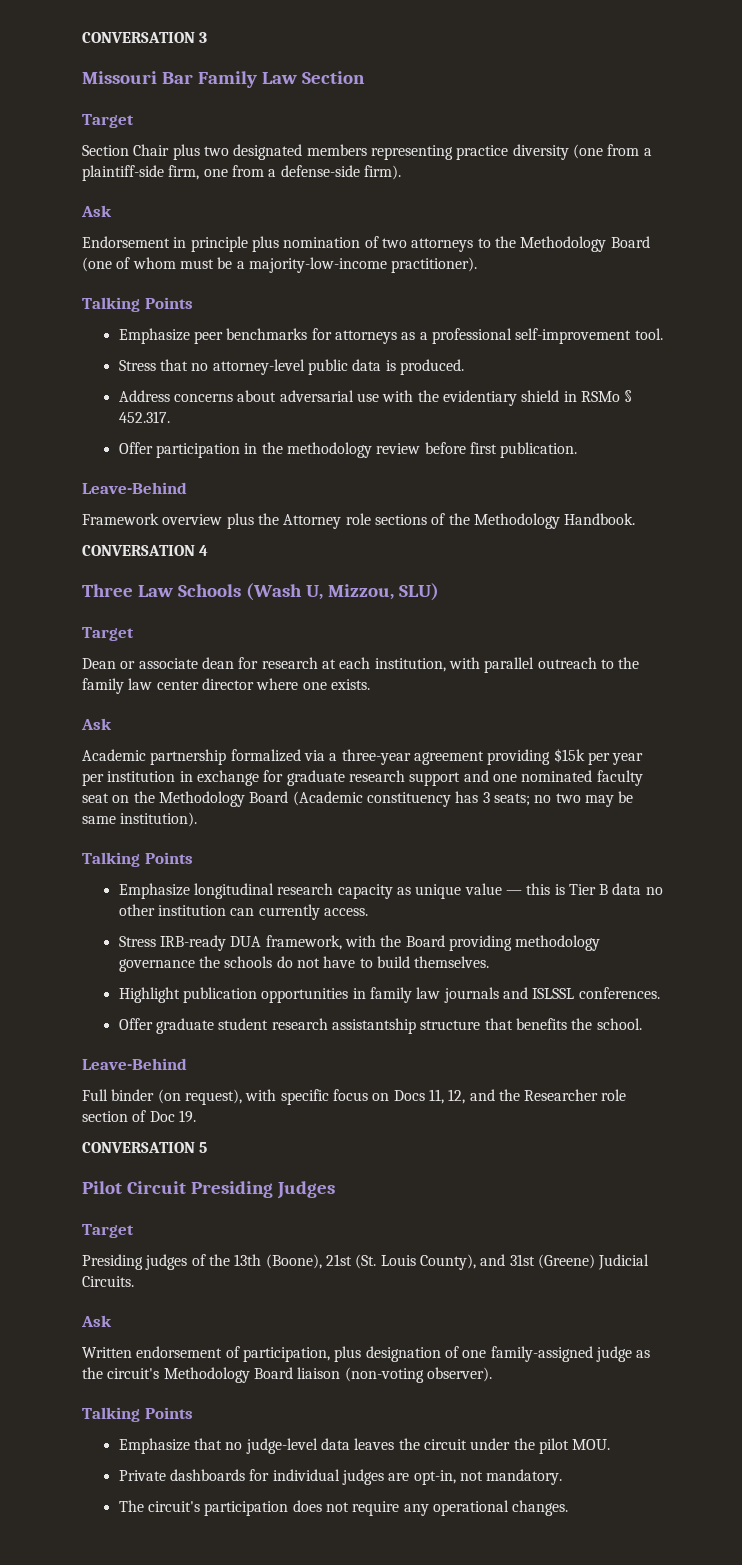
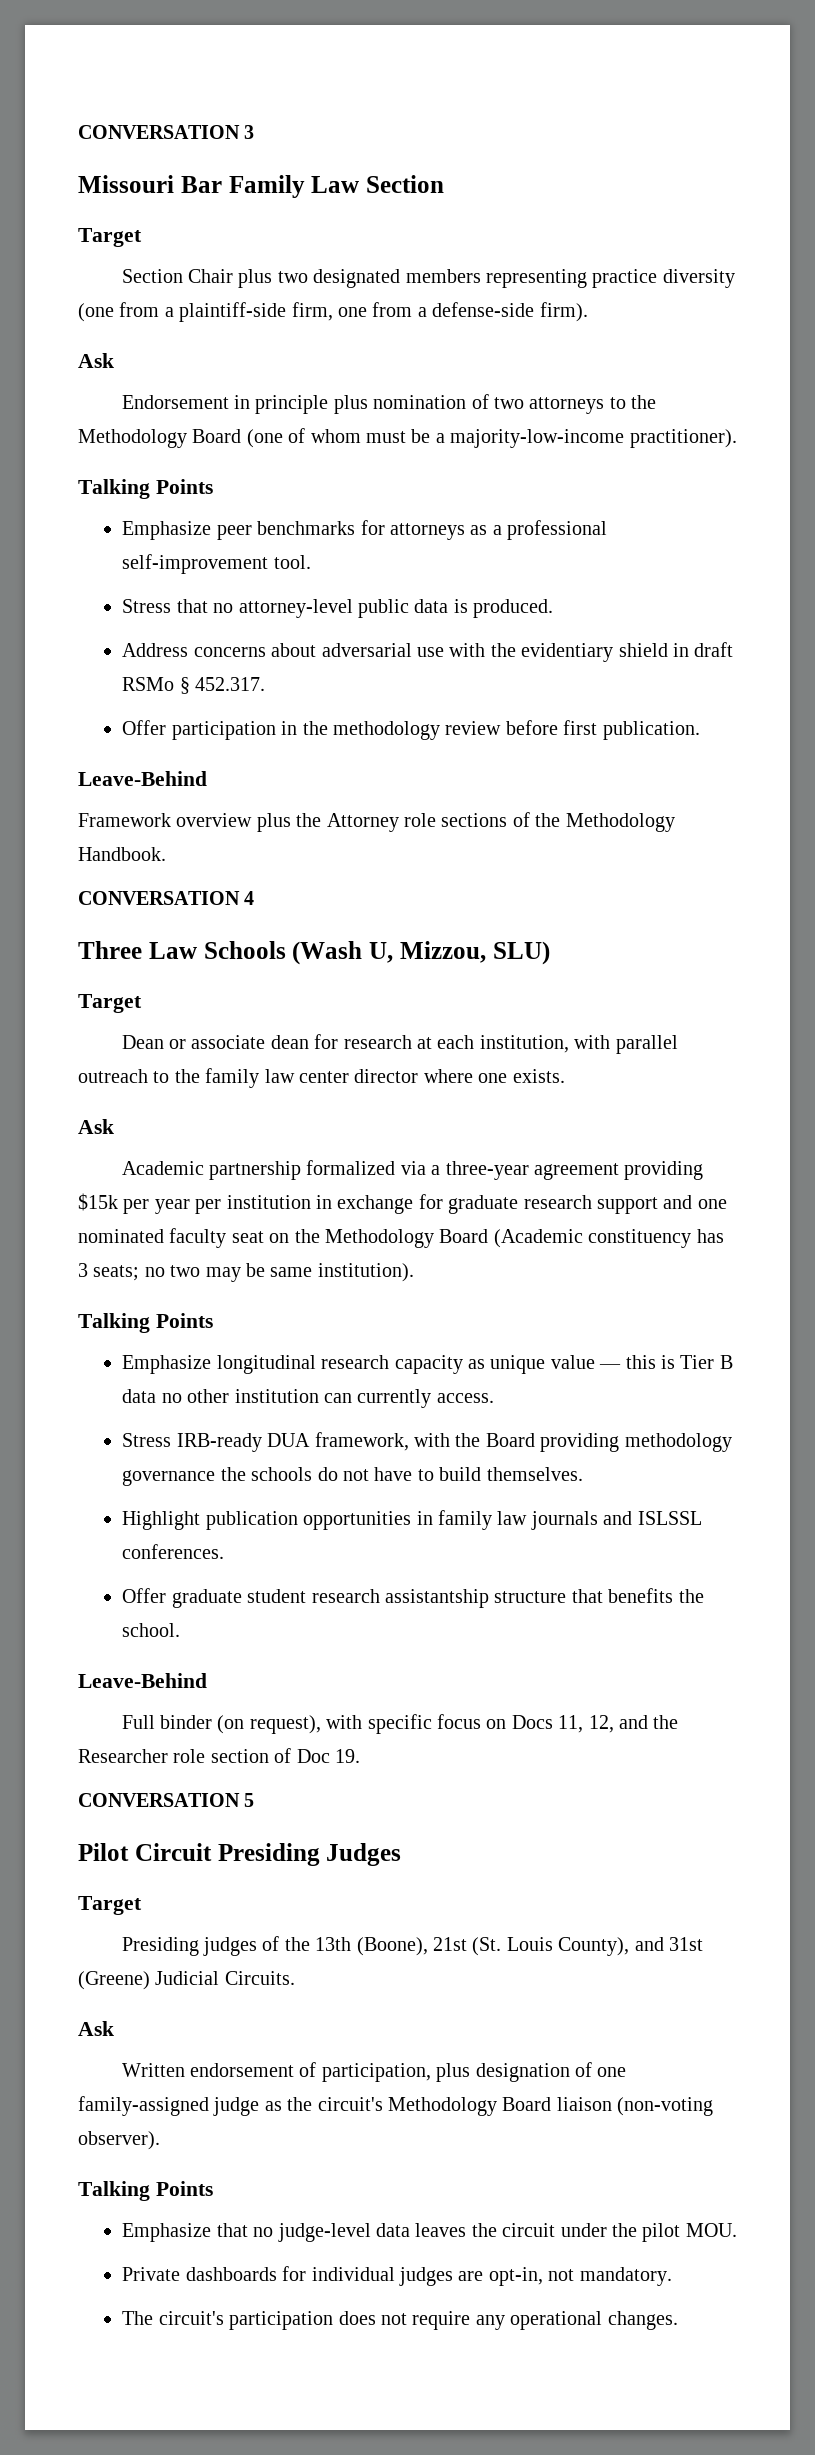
(577, 396) none -> [694,642,734,657] draft

